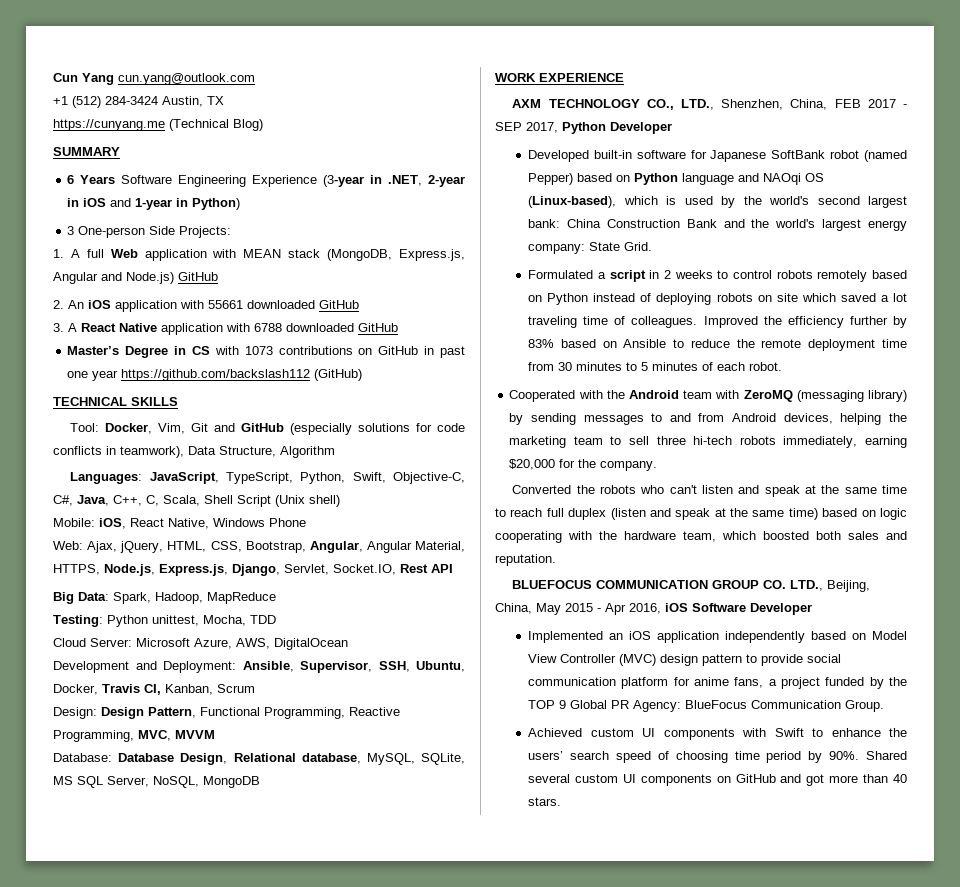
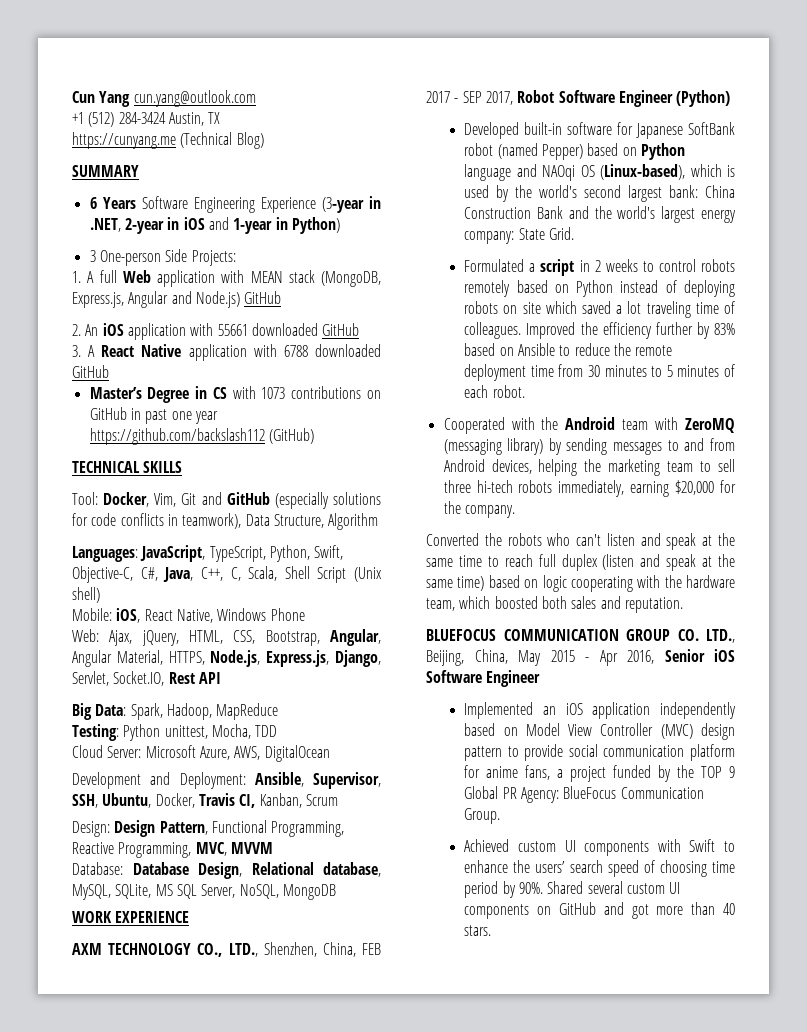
[562,122,672,134] Python Developer -> [517,90,731,107] Robot Software Engineer (Python)
(661, 608) none -> [664,649,705,662] Senior
[750,603,812,615] Developer -> [486,670,541,687] Engineer

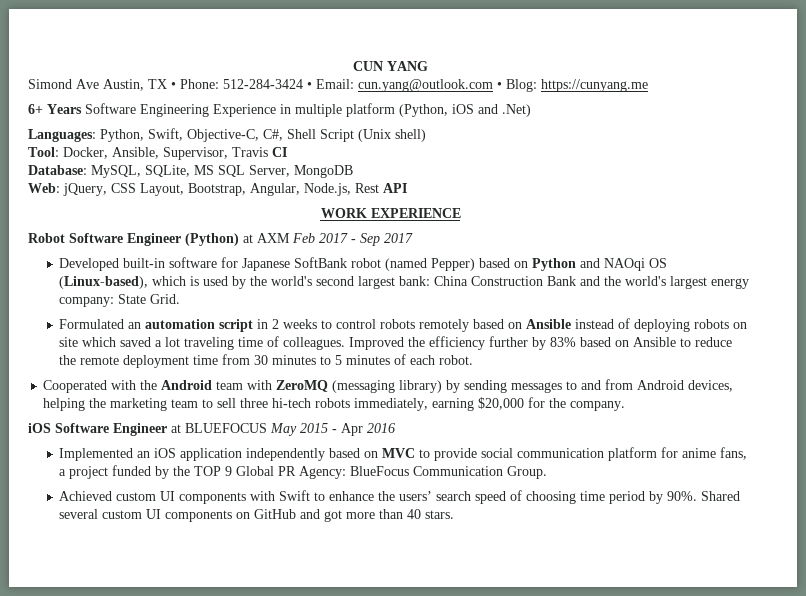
[72,90,256,107] [72,112,221,127] [72,132,264,149] [72,165,139,177] [89,196,381,213] [89,217,340,234] [89,249,236,266] [72,270,381,287] [72,291,282,308] [72,323,360,340] [72,344,381,361] [72,365,109,378] [89,386,381,403] [89,407,218,424] [89,428,314,445] [72,461,183,473] [72,492,381,509] [72,513,379,530] Cun Yang cun.yang@outlook.com // +1 (512) 284-3424 Austin, TX // https://cunyang.me (Technical Blog) // SUMMARY // 6 Years Software Engineering Experience (3-year in .NET, 2-year in iOS and 1-year in Python) // 3 One-person Side Projects: // 1. A full Web application with MEAN stack (MongoDB, Express.js, Angular and Node.js) GitHub // 2. An iOS application with 55661 downloaded GitHub // 3. A React Native application with 6788 downloaded GitHub // Master’s Degree in CS with 1073 contributions on GitHub in past one year https://github.com/backslash112 (GitHub) // TECHNICAL SKILLS // Tool: Docker, Vim, Git and GitHub (especially solutions for code conflicts in teamwork), Data Structure, Algorithm -> [353,61,428,71] [28,79,648,92] [28,103,531,117] CUN YANG // Simond Ave Austin, TX • Phone: 512-284-3424 • Email: cun.yang@outlook.com • Blog: https://cunyang.me // 6+ Years Software Engineering Experience in multiple platform (Python, iOS and .Net)
[140,545,266,562] JavaScript, TypeScript, -> (96, 135) none
[163,566,278,582] Java, C++, C, Scala, -> (283, 135) none
[72,608,305,623] [72,629,381,646] [72,650,381,667] [72,671,221,686] [72,703,279,720] [72,724,278,741] [72,745,330,762] [72,772,381,789] [72,793,338,808] [72,820,345,837] [72,842,273,858] [72,862,381,879] Mobile: iOS, React Native, Windows Phone // Web: Ajax, jQuery, HTML, CSS, Bootstrap, Angular, Angular Material, HTTPS, Node.js, Express.js, Django, Servlet, Socket.IO, Rest API // Big Data: Spark, Hadoop, MapReduce // Testing: Python unittest, Mocha, TDD // Cloud Server: Microsoft Azure, AWS, DigitalOcean // Development and Deployment: Ansible, Supervisor, SSH, Ubuntu, Docker, Travis CI, Kanban, Scrum // Design: Design Pattern, Functional Programming, Reactive Programming, MVC, MVVM // Database: Database Design, Relational database, -> [28,147,287,160] [28,165,87,175] Tool: Docker, Ansible, Supervisor, Travis CI // Database:
[239,884,279,899] NoSQL, -> (290, 171) none
[72,911,190,923] [72,942,381,957] [426,90,731,107] WORK EXPERIENCE // AXM TECHNOLOGY CO., LTD., Shenzhen, China, FEB 2017 - SEP 2017, Robot Software Engineer (Python) -> [28,183,407,196] [320,208,461,218] [28,233,413,246] Web: jQuery, CSS Layout, Bootstrap, Angular, Node.js, Rest API // WORK EXPERIENCE // Robot Software Engineer (Python) at AXM Feb 2017 - Sep 2017
[464,164,512,181] language -> (577, 264) none
[529,263,536,272] a -> [128,319,216,329] an automation
[576,280,614,297] Python -> [526,319,572,329] Ansible
[426,533,735,550] [426,554,735,571] [426,575,735,592] [426,596,683,613] [426,629,735,643] [426,649,735,666] [426,670,541,687] Converted the robots who can't listen and speak at the same time to reach full duplex (listen and speak at the same time) based on logic cooperating with the hardware team, which boosted both sales and reputation. // BLUEFOCUS COMMUNICATION GROUP CO. LTD., Beijing, China, May 2015 - Apr 2016, Senior iOS Software Engineer -> [28,423,395,436] iOS Software Engineer at BLUEFOCUS May 2015 - Apr 2016
[525,723,735,740] [464,746,503,761] Model View Controller (MVC) design pattern -> [382,448,416,458] MVC

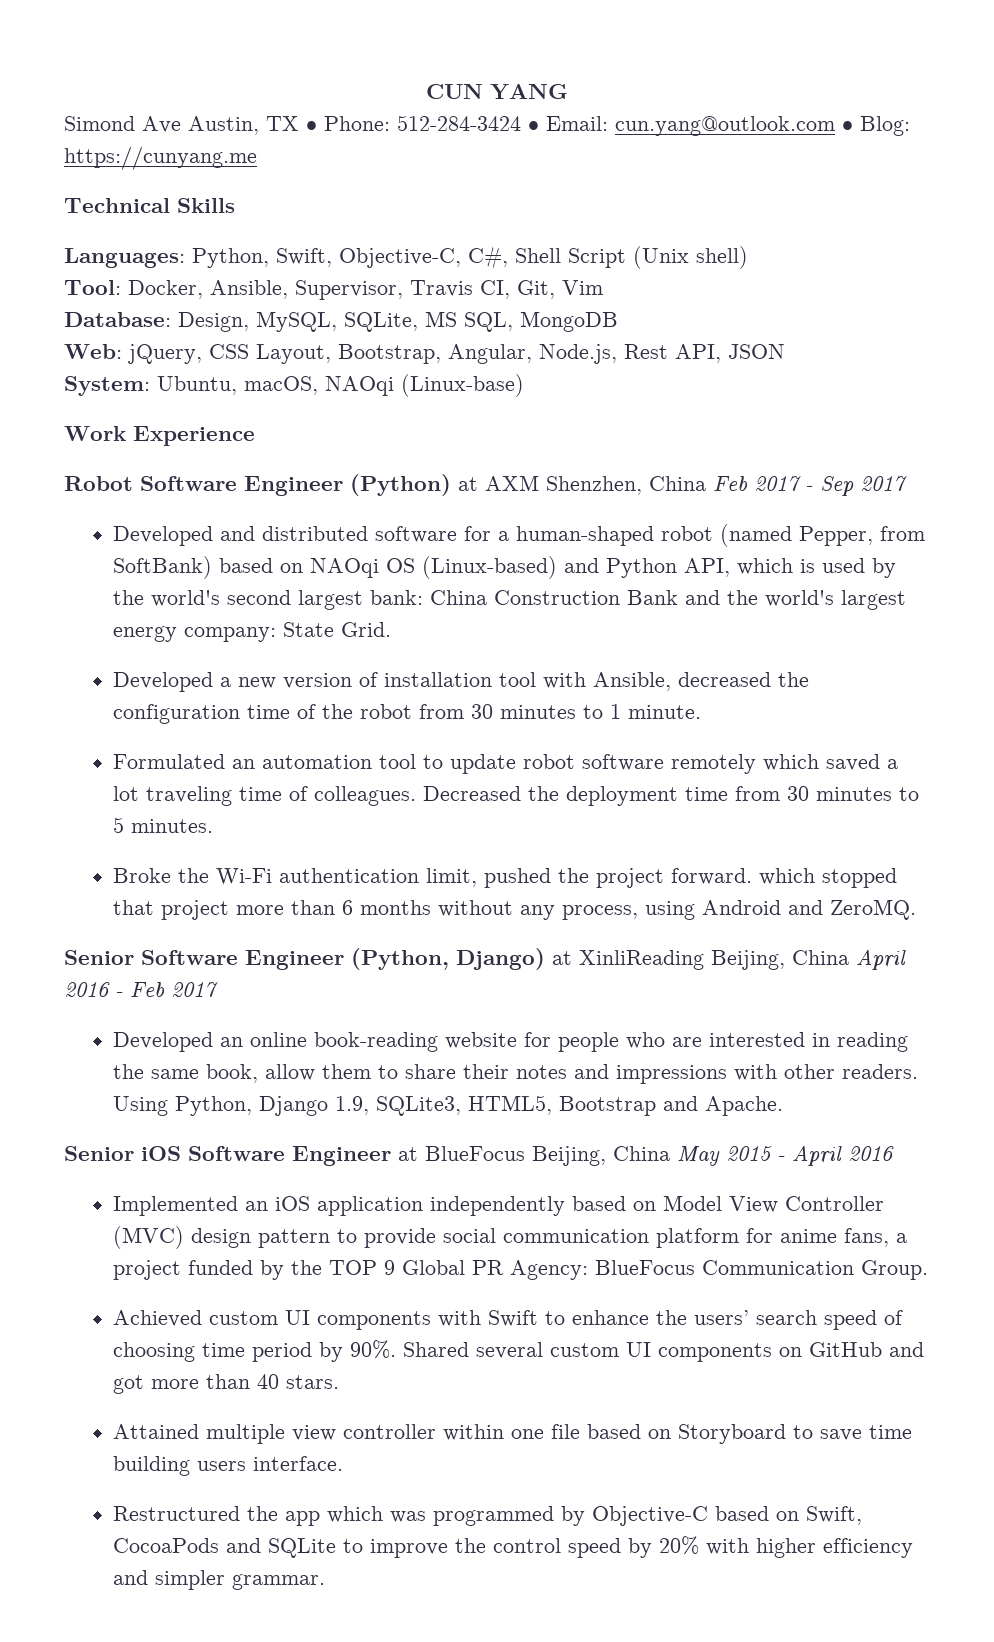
[28,103,531,117] 6+ Years Software Engineering Experience in multiple platform (Python, iOS and .Net) -> [64,198,235,213] Technical Skills
[272,147,287,157] CI -> [480,280,603,299] CI, Git, Vim
(87, 170) none -> [178,312,249,332] Design,
[218,165,290,177] SQL Server, -> [464,312,513,332] SQL,
[383,183,407,193] [320,208,461,218] API // WORK EXPERIENCE -> [675,344,785,363] [64,374,524,397] [64,426,255,446] API, JSON // System: Ubuntu, macOS, NAOqi (Linux-base) // Work Experience
(290, 238) none -> [546,476,706,495] Shenzhen, China
[123,257,668,271] [59,276,149,289] built-in software for Japanese SoftBank robot (named Pepper) based on Python and NAOqi OS (Linux-based), -> [220,524,926,547] [113,556,731,579] and distributed software for a human-shaped robot (named Pepper, from SoftBank) based on NAOqi OS (Linux-based) and Python API,
[59,318,748,332] [59,337,79,347] Formulated an automation script in 2 weeks to control robots remotely based on Ansible instead of deploying robots on site -> [113,672,810,692] [113,704,702,724] [113,754,757,774] Developed a new version of installation tool with Ansible, decreased the configuration time of the robot from 30 minutes to 1 minute. // Formulated an automation tool to update robot software remotely
[349,336,733,350] [59,355,120,365] Improved the efficiency further by 83% based on Ansible to reduce the remote -> [423,786,560,801] Decreased the
[346,354,474,365] [43,379,734,393] [43,397,626,411] minutes of each robot. // Cooperated with the Android team with ZeroMQ (messaging library) by sending messages to and from Android devices, helping the marketing team to sell three hi-tech robots immediately, earning $20,000 for the company. // -> [131,819,214,833] [113,868,898,888] [113,899,917,920] [64,948,906,970] [64,982,218,997] [113,1032,909,1052] [113,1064,919,1084] [113,1095,784,1116] [64,1146,134,1161] minutes. // Broke the Wi-Fi authentication limit, pushed the project forward. which stopped that project more than 6 months without any process, using Android and ZeroMQ. // Senior Software Engineer (Python, Django) at XinliReading Beijing, China April 2016 - Feb 2017 // Developed an online book-reading website for people who are interested in reading the same book, allow them to share their notes and impressions with other readers. Using Python, Django 1.9, SQLite3, HTML5, Bootstrap and Apache. // Senior
[185,423,267,433] BLUEFOCUS -> [425,1146,670,1166] BlueFocus Beijing, China
[341,423,363,436] Apr -> [792,1145,842,1166] April
[382,448,416,458] MVC -> [663,1195,885,1213] [113,1226,331,1249] Model View Controller (MVC) design pattern
(455, 514) none -> [113,1424,913,1444] [113,1456,344,1476] [113,1506,863,1526] [113,1536,914,1558] [113,1570,326,1590] // Attained multiple view controller within one file based on Storyboard to save time building users interface. // Restructured the app which was programmed by Objective-C based on Swift, CocoaPods and SQLite to improve the control speed by 20% with higher efficiency and simpler grammar.

